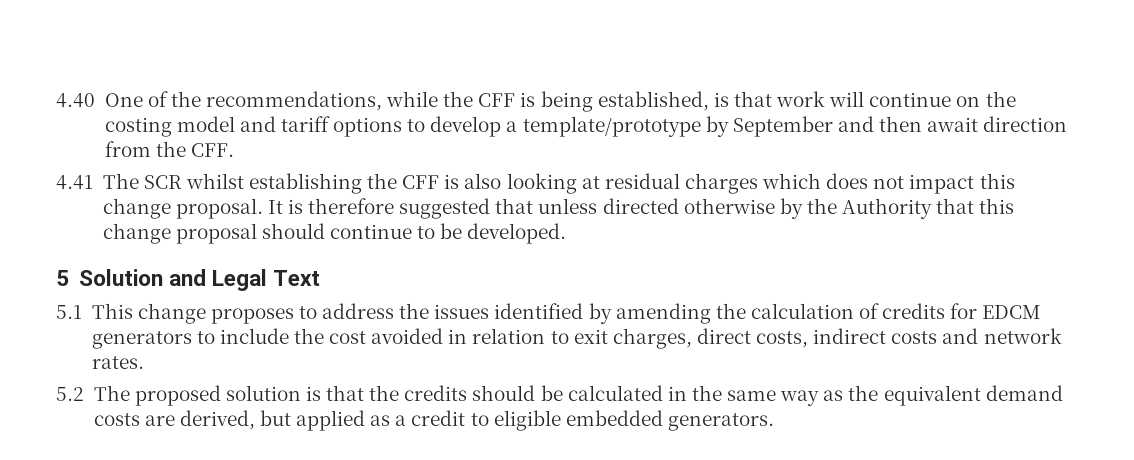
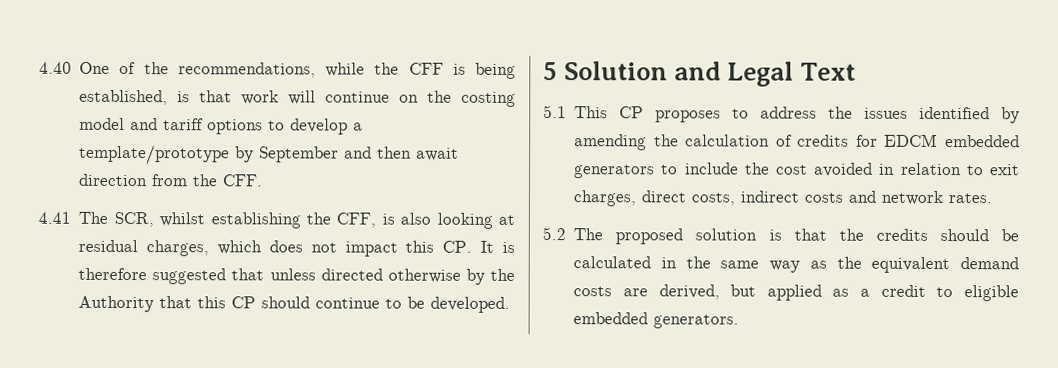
[143,175,182,189] SCR -> [113,211,154,228] SCR,
[402,175,440,189] CFF -> [336,212,377,228] CFF,
[684,173,758,194] charges -> [146,240,210,257] charges,
[102,198,263,219] change proposal. -> [442,240,473,253] CP.
[102,223,257,244] change proposal -> [231,296,257,309] CP
[137,303,206,324] change -> [619,106,645,119] CP
(1042, 312) none -> [945,135,1020,148] embedded

